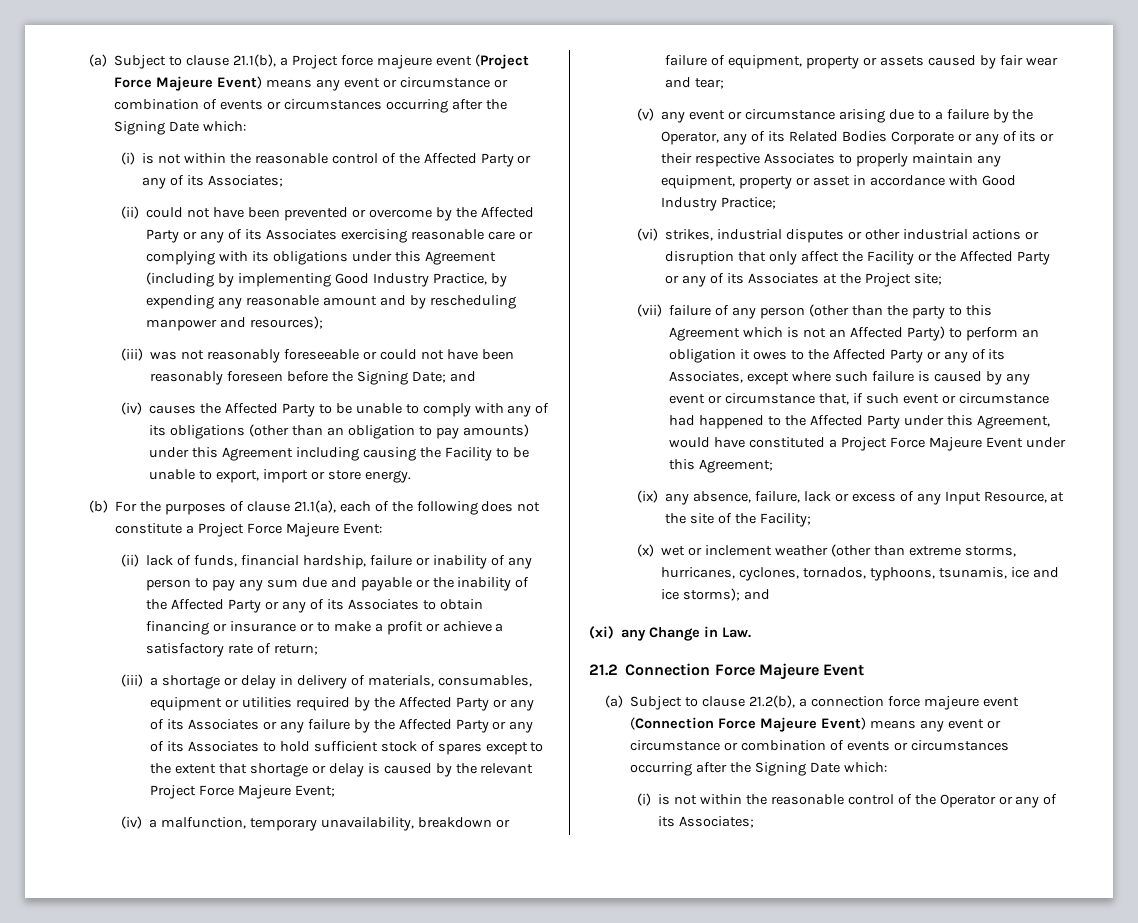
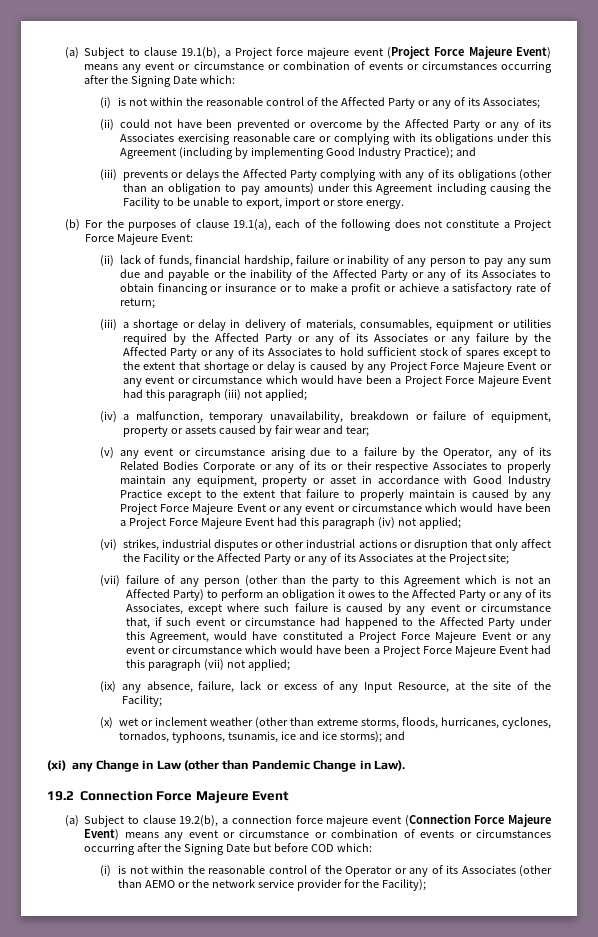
[89,54,277,69] (a) Subject to clause 21.1(b), -> [64,47,221,59] (a) Subject to clause 19.1(b),
[432,273,507,287] [146,295,516,309] [146,316,324,331] [121,348,514,363] [150,371,476,385] [121,402,471,417] Practice, by expending any reasonable amount and by rescheduling manpower and resources); // (iii) was not reasonably foreseeable or could not have been reasonably foreseen before the Signing Date; and // (iv) causes the Affected Party to be unable to comply -> [403,147,476,159] [100,169,377,181] Practice); and // (iii) prevents or delays the Affected Party complying
[293,500,336,513] 21.1(a), -> [232,219,271,231] 19.1(a),
[455,763,534,774] [150,785,336,799] the relevant Project Force Majeure Event; -> [367,361,552,373] [122,375,551,387] [122,389,307,401] any Project Force Majeure Event or any event or circumstance which would have been a Project Force Majeure Event had this paragraph (iii) not applied;
[721,197,777,209] Practice; -> [119,489,551,501] [119,503,551,515] [119,517,461,529] Practice except to the extent that failure to properly maintain is caused by any Project Force Majeure Event or any event or circumstance which would have been a Project Force Majeure Event had this paragraph (iv) not applied;
[1025,437,1066,448] [669,459,774,473] under this Agreement; -> [515,634,551,643] [125,645,551,657] [125,659,290,671] or any event or circumstance which would have been a Project Force Majeure Event had this paragraph (vii) not applied;
(1016, 551) none -> [401,717,438,729] floods,
[722,627,752,638] [589,664,618,676] Law. // 21.2 -> [156,760,405,772] [47,791,74,801] Law (other than Pandemic Change in Law). // 19.2
[749,695,796,708] 21.2(b), -> [179,815,219,827] 19.2(b),
(840, 767) none -> [253,843,335,852] but before COD
[679,816,755,828] Associates; -> [461,865,553,877] [118,879,426,891] Associates (other than AEMO or the network service provider for the Facility);

